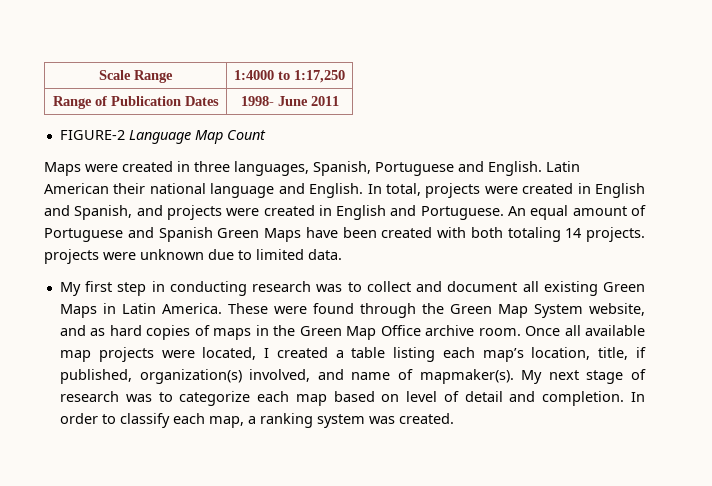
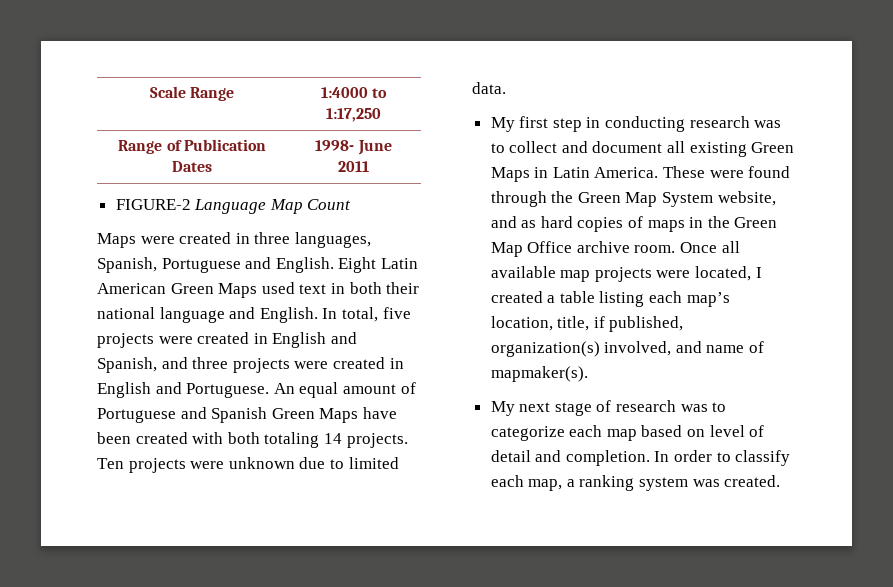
(542, 168) none -> [338,257,377,273] Eight
(109, 188) none -> [170,282,382,298] Green Maps used text in both
(421, 189) none -> [382,307,411,319] five
(163, 210) none -> [192,357,229,369] three
(645, 234) none -> [97,458,124,469] Ten
(514, 376) none -> (588, 374) //

